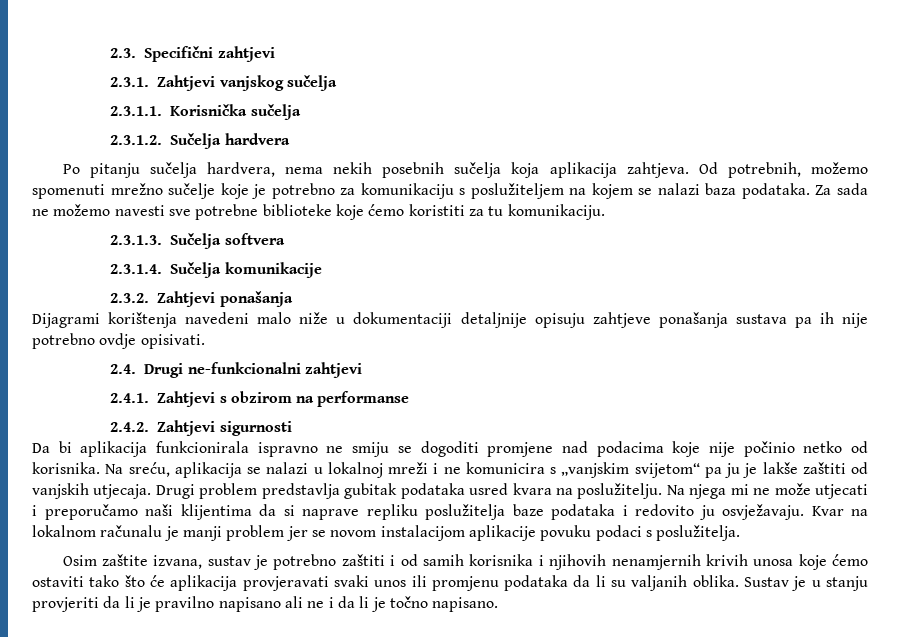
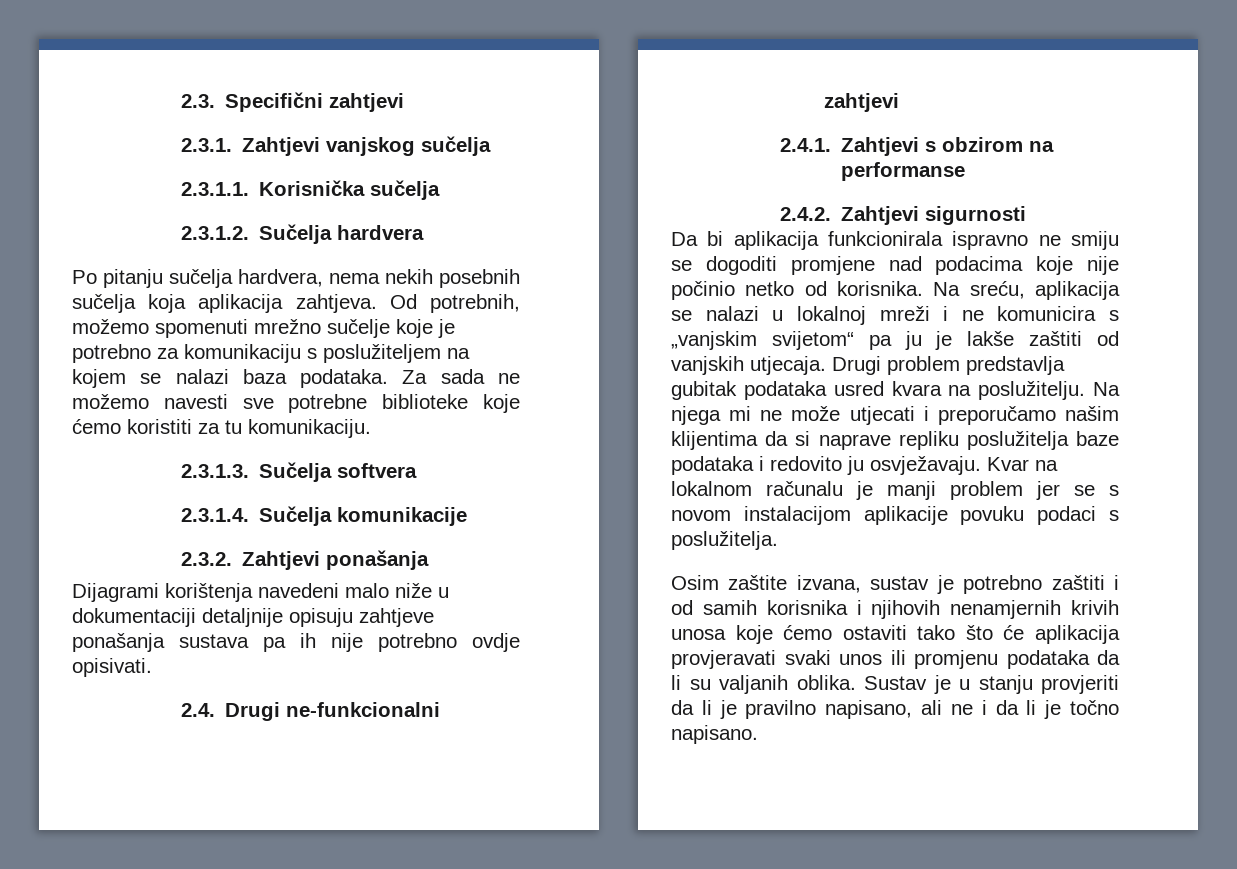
[145,504,173,516] naši -> [1065,406,1119,421] našim
(326, 533) none -> [1109,485,1119,496] s
[218,597,281,612] napisano -> [825,700,913,719] napisano,

